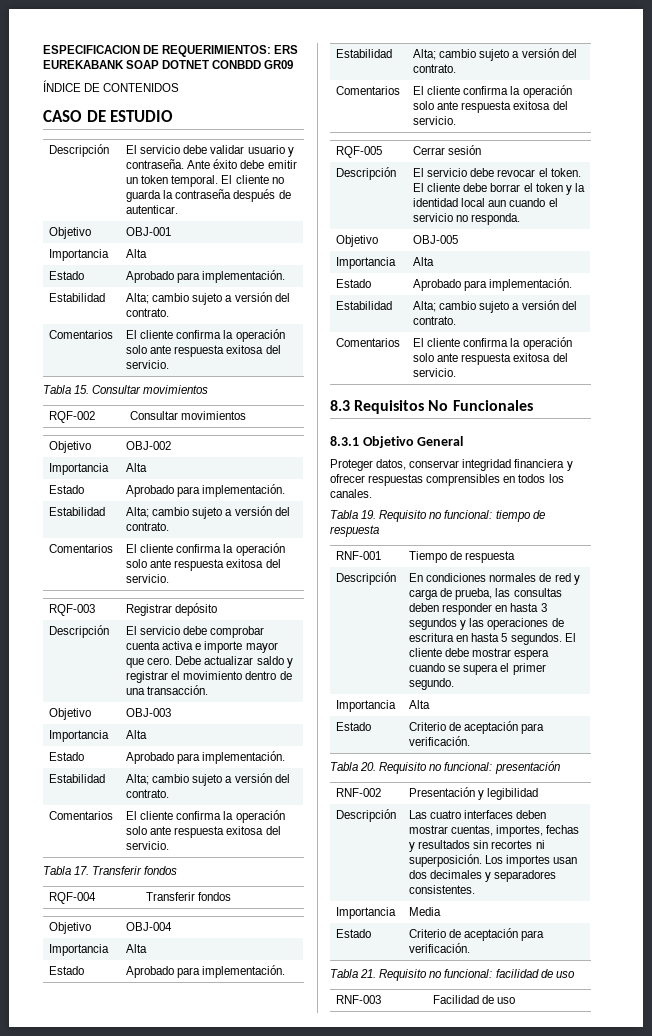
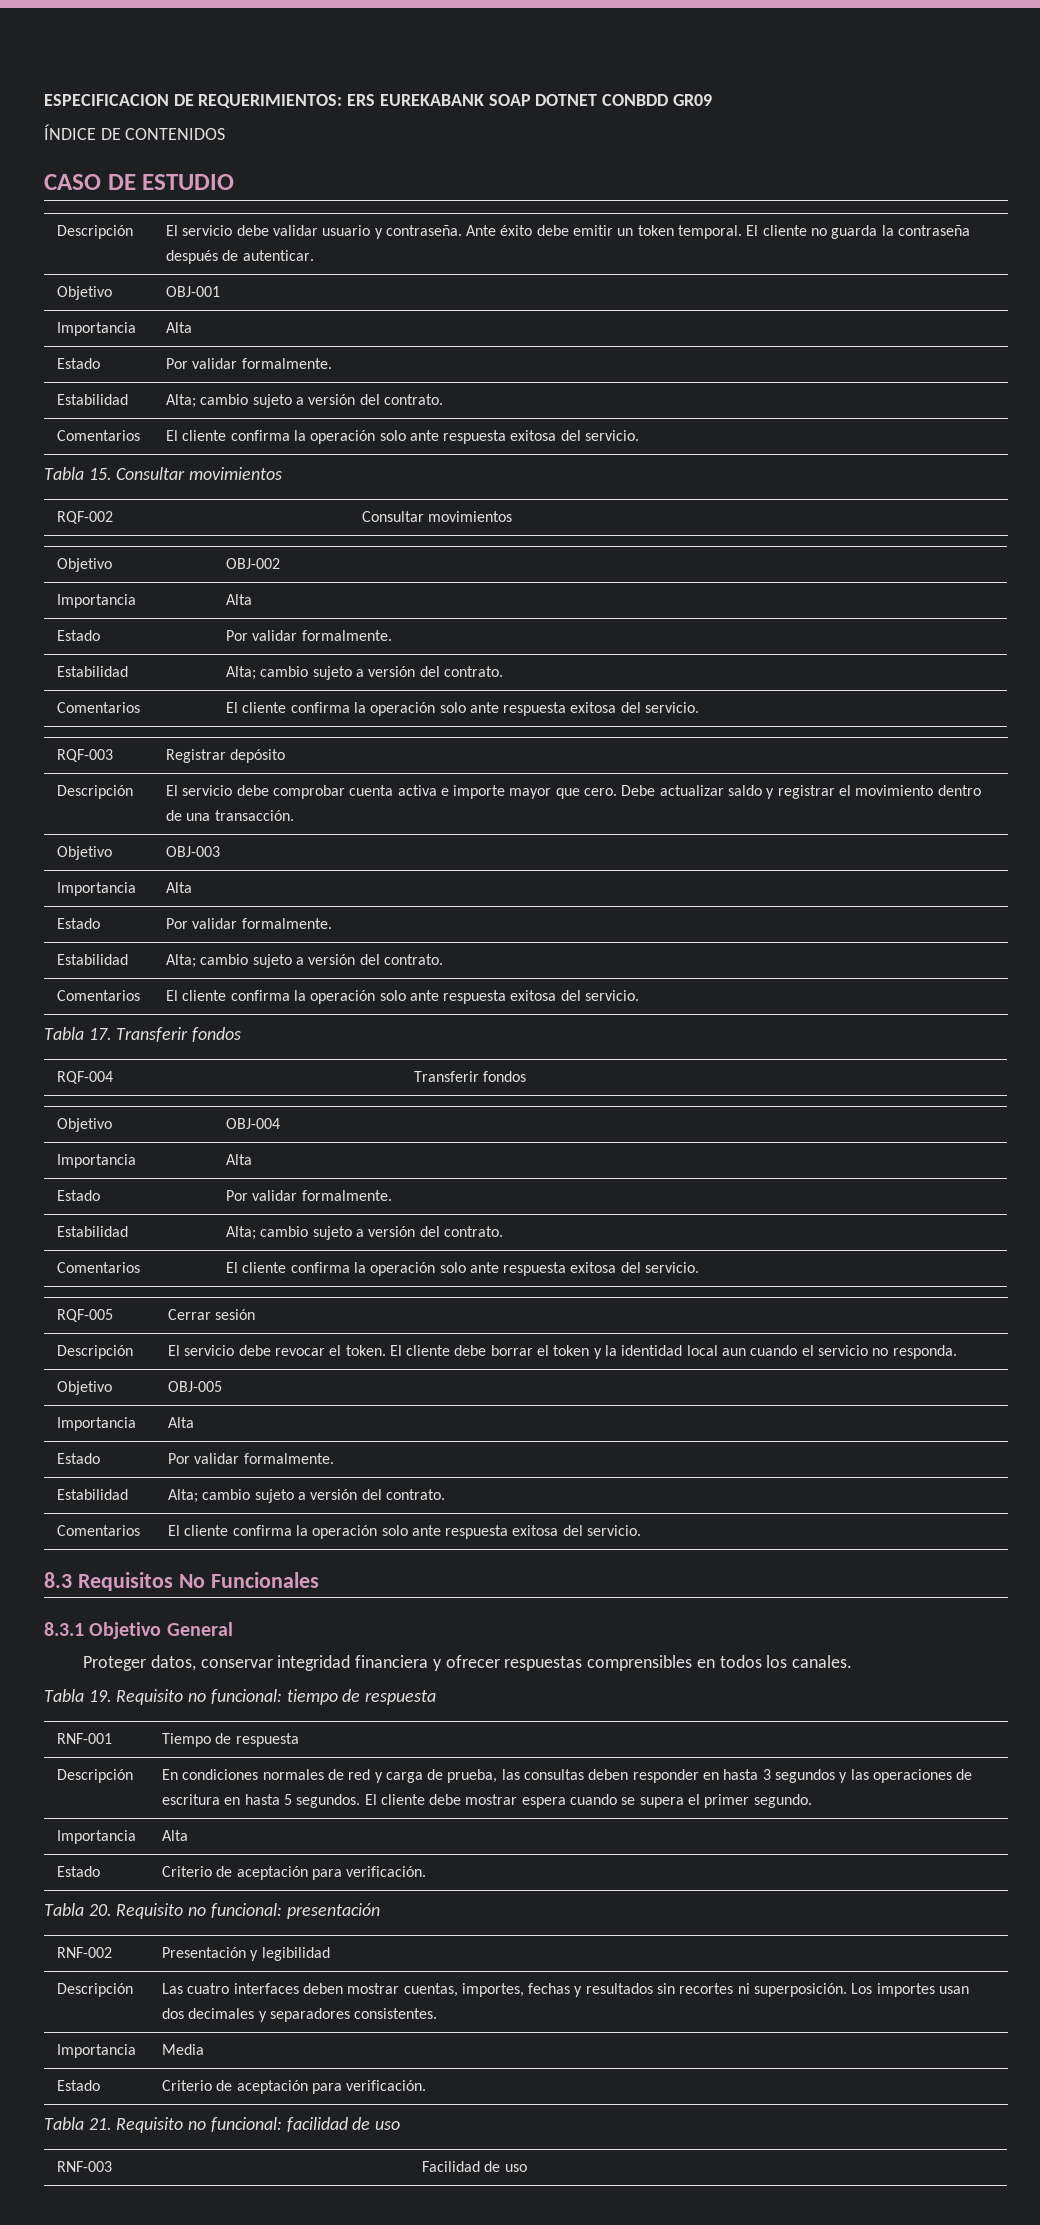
[126,270,286,283] Aprobado para implementación. -> [165,358,332,369] Por validar formalmente.
[126,484,286,497] Aprobado para implementación. -> [225,630,392,641] Por validar formalmente.
[126,751,286,764] Aprobado para implementación. -> [165,918,332,929] Por validar formalmente.
[126,965,286,978] Aprobado para implementación. -> [225,1190,392,1201] Por validar formalmente.
[413,278,573,291] Aprobado para implementación. -> [167,1453,334,1464] Por validar formalmente.

